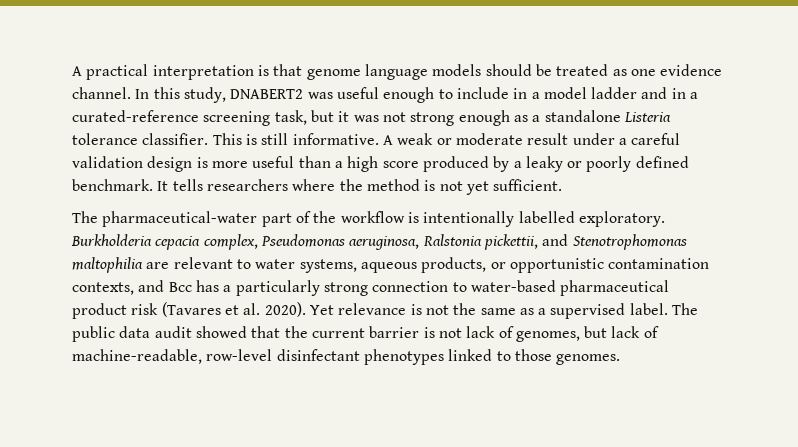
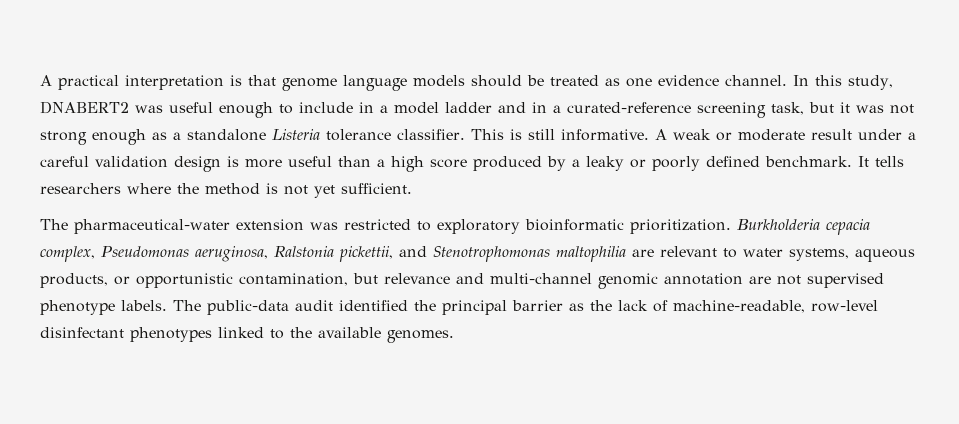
[261,211,665,227] part of the workflow is intentionally labelled exploratory. -> [236,219,731,234] extension was restricted to exploratory bioinformatic prioritization.
[608,258,710,269] [72,280,670,296] [72,302,699,319] [72,326,608,342] contamination contexts, and Bcc has a particularly strong connection to water-based pharmaceutical product risk (Tavares et al. 2020). Yet relevance is not the same as a supervised label. The public data audit showed that the current barrier is not lack of genomes, but -> [239,273,884,289] [40,300,612,315] contamination, but relevance and multi-channel genomic annotation are not supervised phenotype labels. The public-data audit identified the principal barrier as the
[514,349,552,361] those -> [290,327,381,338] the available

